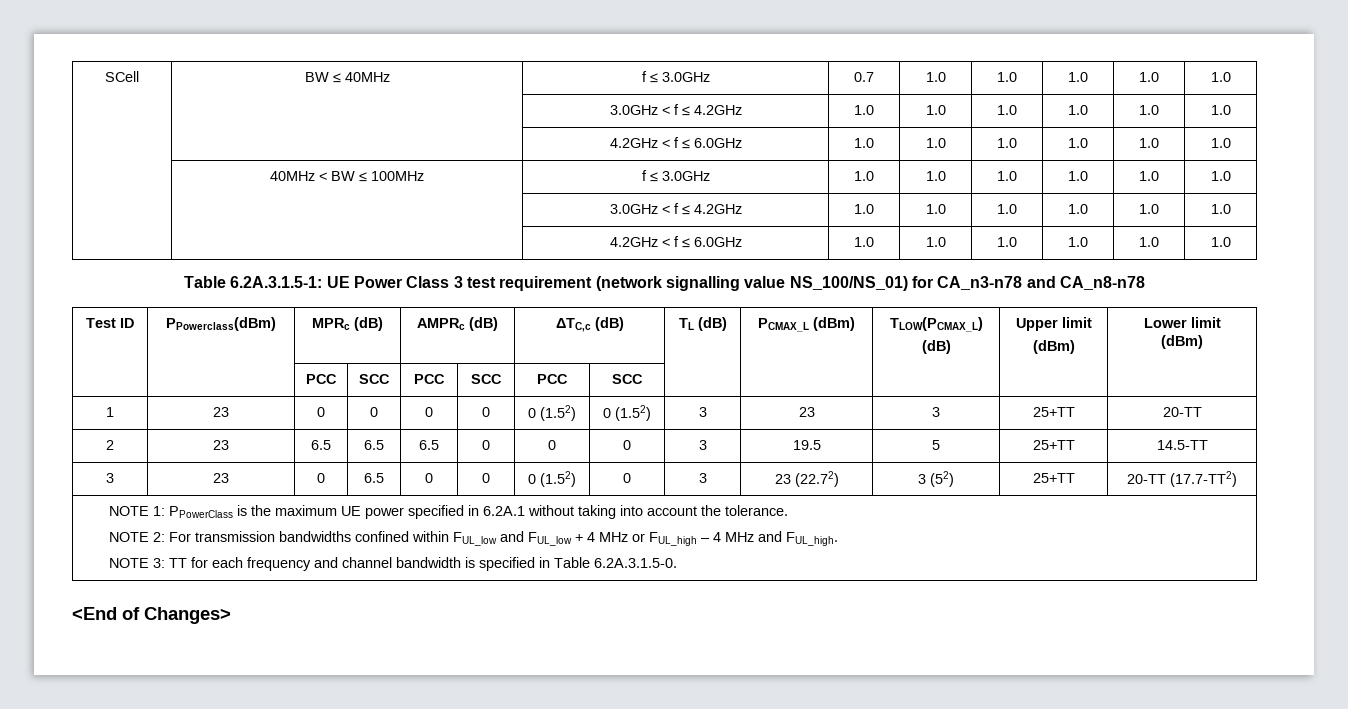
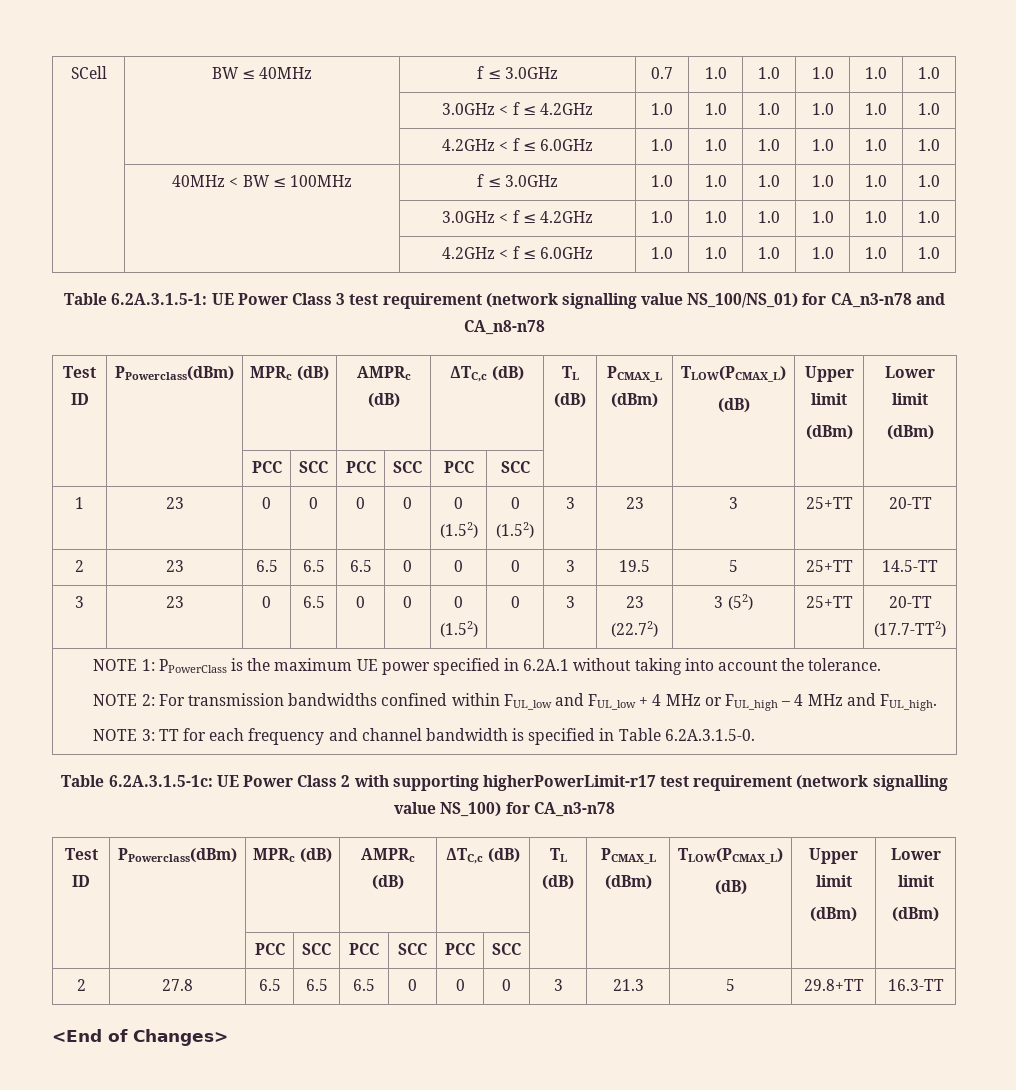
(677, 563) none -> [61,775,948,791] [394,802,615,817] [64,848,98,860] [72,875,90,887] [118,848,237,863] [253,848,332,863] [361,848,415,862] [372,875,404,890] [446,848,520,864] [549,848,567,862] [542,875,574,890] [600,848,656,864] [604,875,652,890] [678,848,783,864] [714,880,747,895] [809,848,858,864] [815,875,852,887] [810,907,857,922] [890,848,941,860] [897,875,934,887] [892,907,939,922] [254,943,285,955] [302,943,331,955] [349,943,379,955] [398,943,427,955] [445,943,475,955] [492,943,521,955] [76,979,86,991] [162,979,193,991] [258,979,281,991] [305,979,328,991] [353,979,375,991] [408,979,417,991] [455,979,465,991] [502,979,511,991] [553,979,563,991] [612,979,644,991] [726,979,735,991] [803,979,864,991] [887,979,944,991] // Table 6.2A.3.1.5-1c: UE Power Class 2 with supporting higherPowerLimit-r17 test requirement (network signalling value NS_100) for CA_n3-n78 // Test ID | PPowerclass(dBm) | MPRc (dB) | AMPRc (dB) | ΔTC,c (dB) | TL (dB) | PCMAX_L (dBm) | TLOW(PCMAX_L) // (dB) | Upper limit // (dBm) | Lower limit // (dBm) // | | PCC | SCC | PCC | SCC | PCC | SCC | | | | | // 2 | 27.8 | 6.5 | 6.5 | 6.5 | 0 | 0 | 0 | 3 | 21.3 | 5 | 29.8+TT | 16.3-TT

